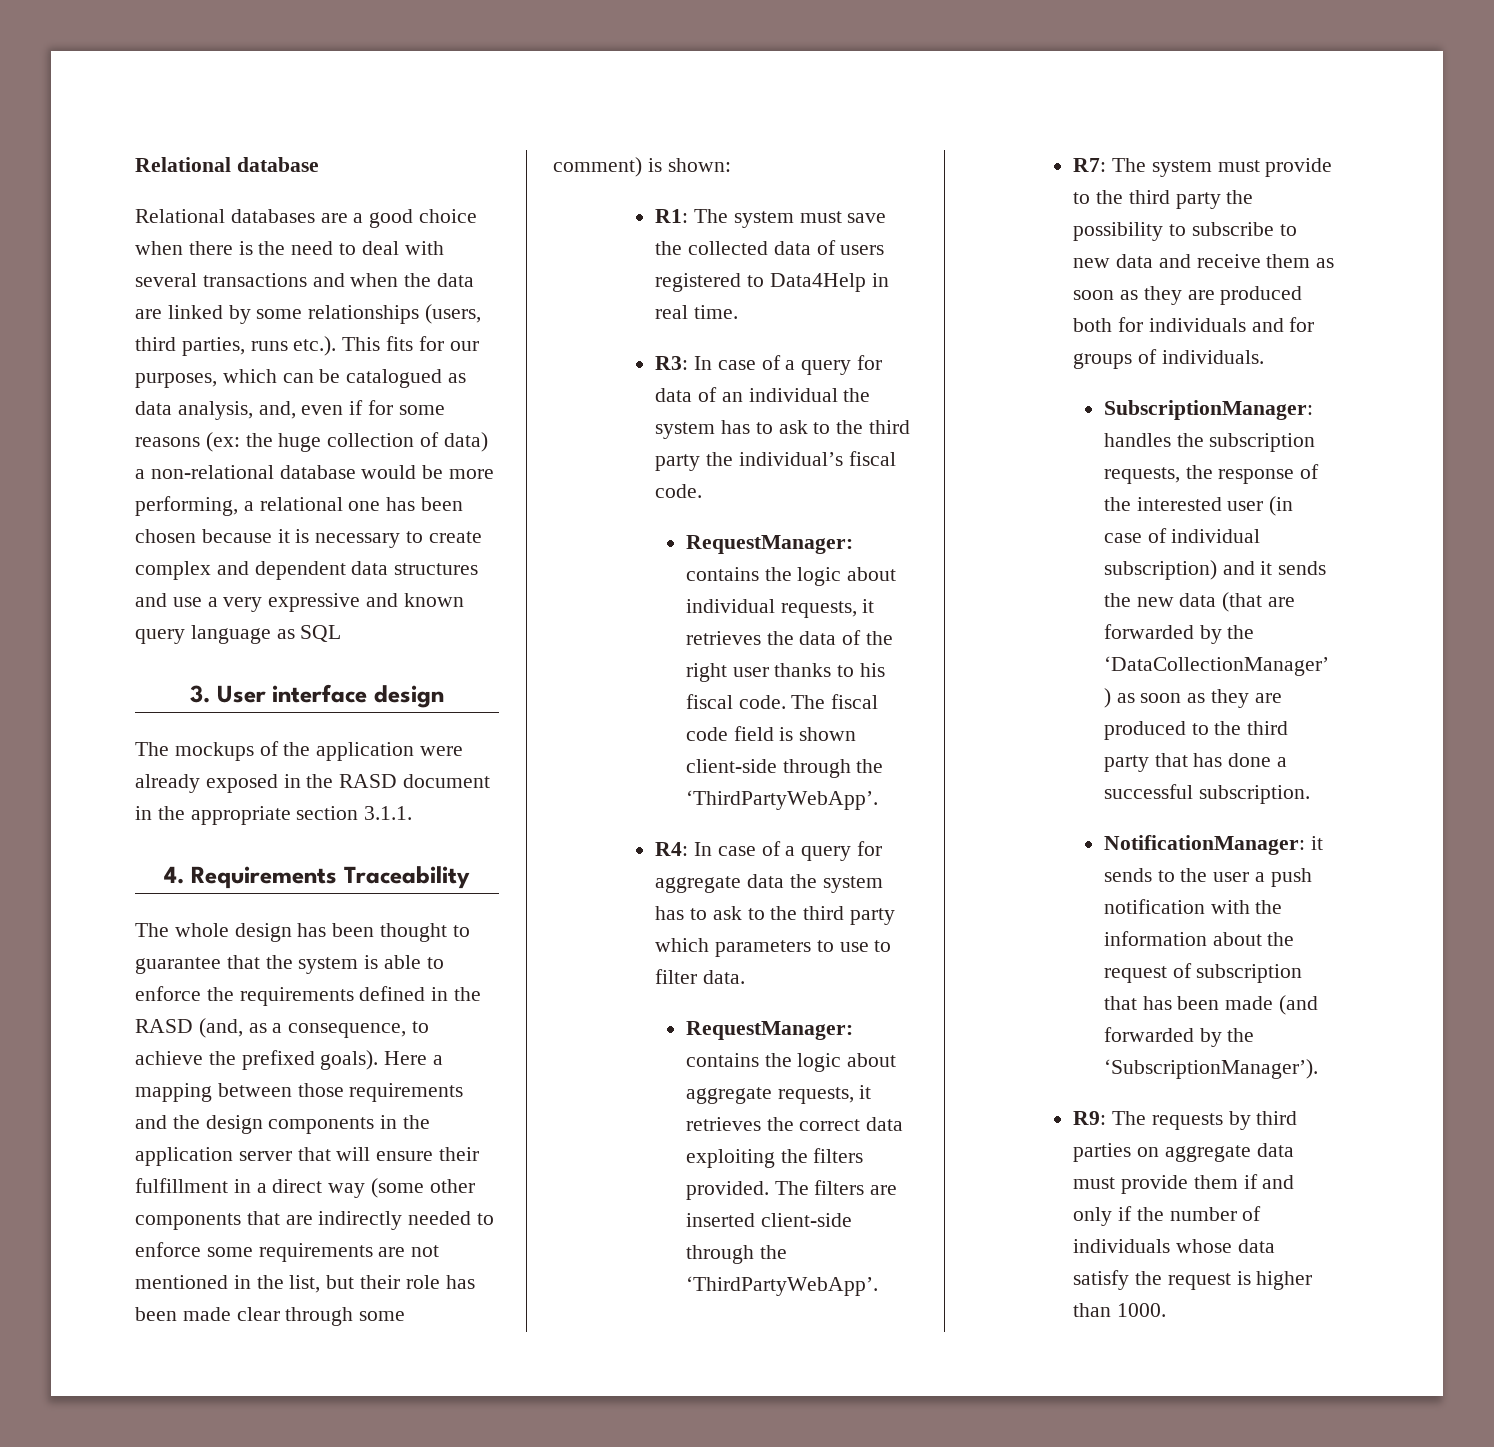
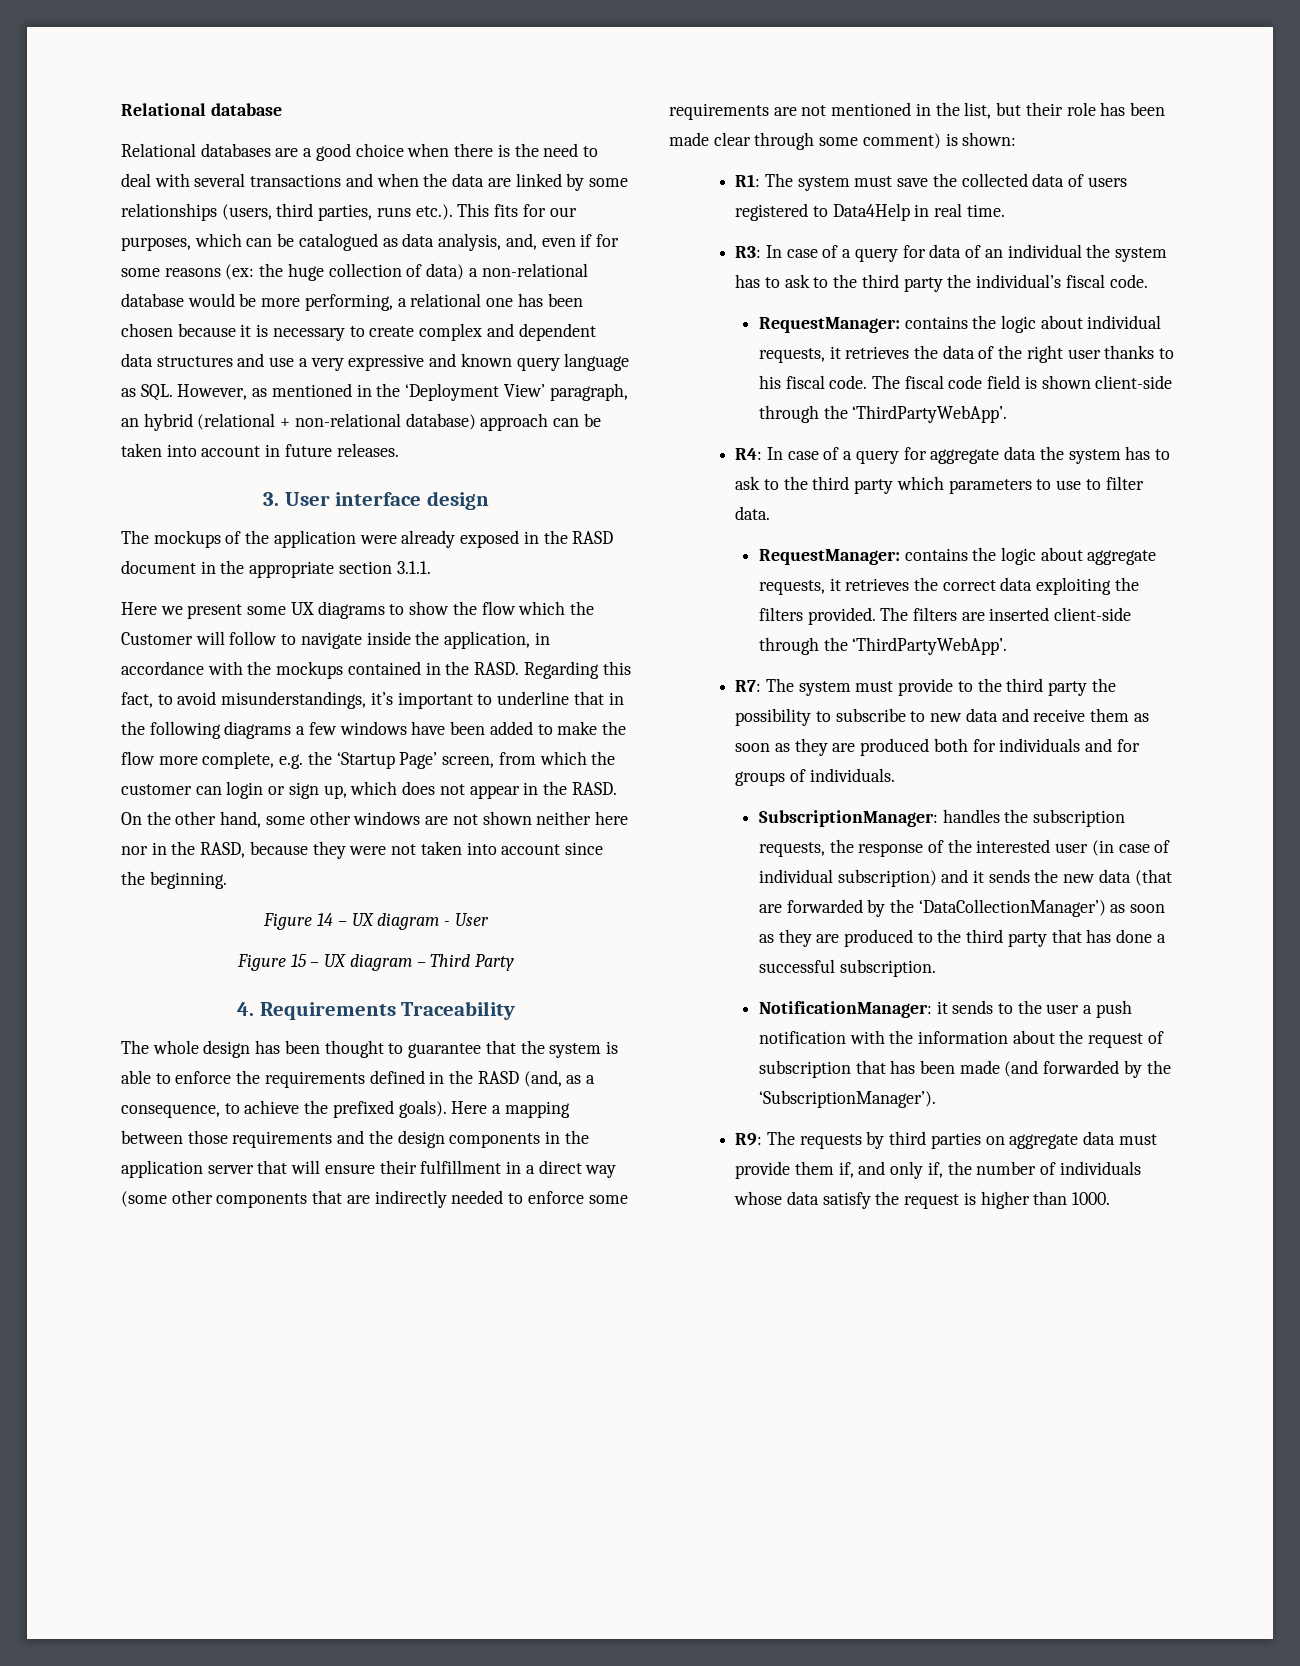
[300,625,342,642] SQL -> [140,383,628,401] [121,413,601,431] [121,443,399,457] SQL. However, as mentioned in the ‘Deployment View’ paragraph, an hybrid (relational + non-relational database) approach can be taken into account in future releases.
(413, 813) none -> [121,601,594,619] [121,631,550,649] [121,661,631,679] [121,691,624,709] [121,721,626,739] [121,751,616,769] [121,781,617,799] [121,811,628,828] [121,841,603,859] [121,871,227,889] [263,913,489,930] [236,954,515,971] // Here we present some UX diagrams to show the flow which the Customer will follow to navigate inside the application, in accordance with the mockups contained in the RASD. Regarding this fact, to avoid misunderstandings, it’s important to underline that in the following diagrams a few windows have been added to make the flow more complete, e.g. the ‘Startup Page’ screen, from which the customer can login or sign up, which does not appear in the RASD. On the other hand, some other windows are not shown neither here nor in the RASD, because they were not taken into account since the beginning. // Figure 14 – UX diagram - User // Figure 15 – UX diagram – Third Party
[1243,1174,1258,1189] if -> [838,1162,854,1178] if,
[1117,1206,1132,1221] if -> [927,1162,943,1178] if,

